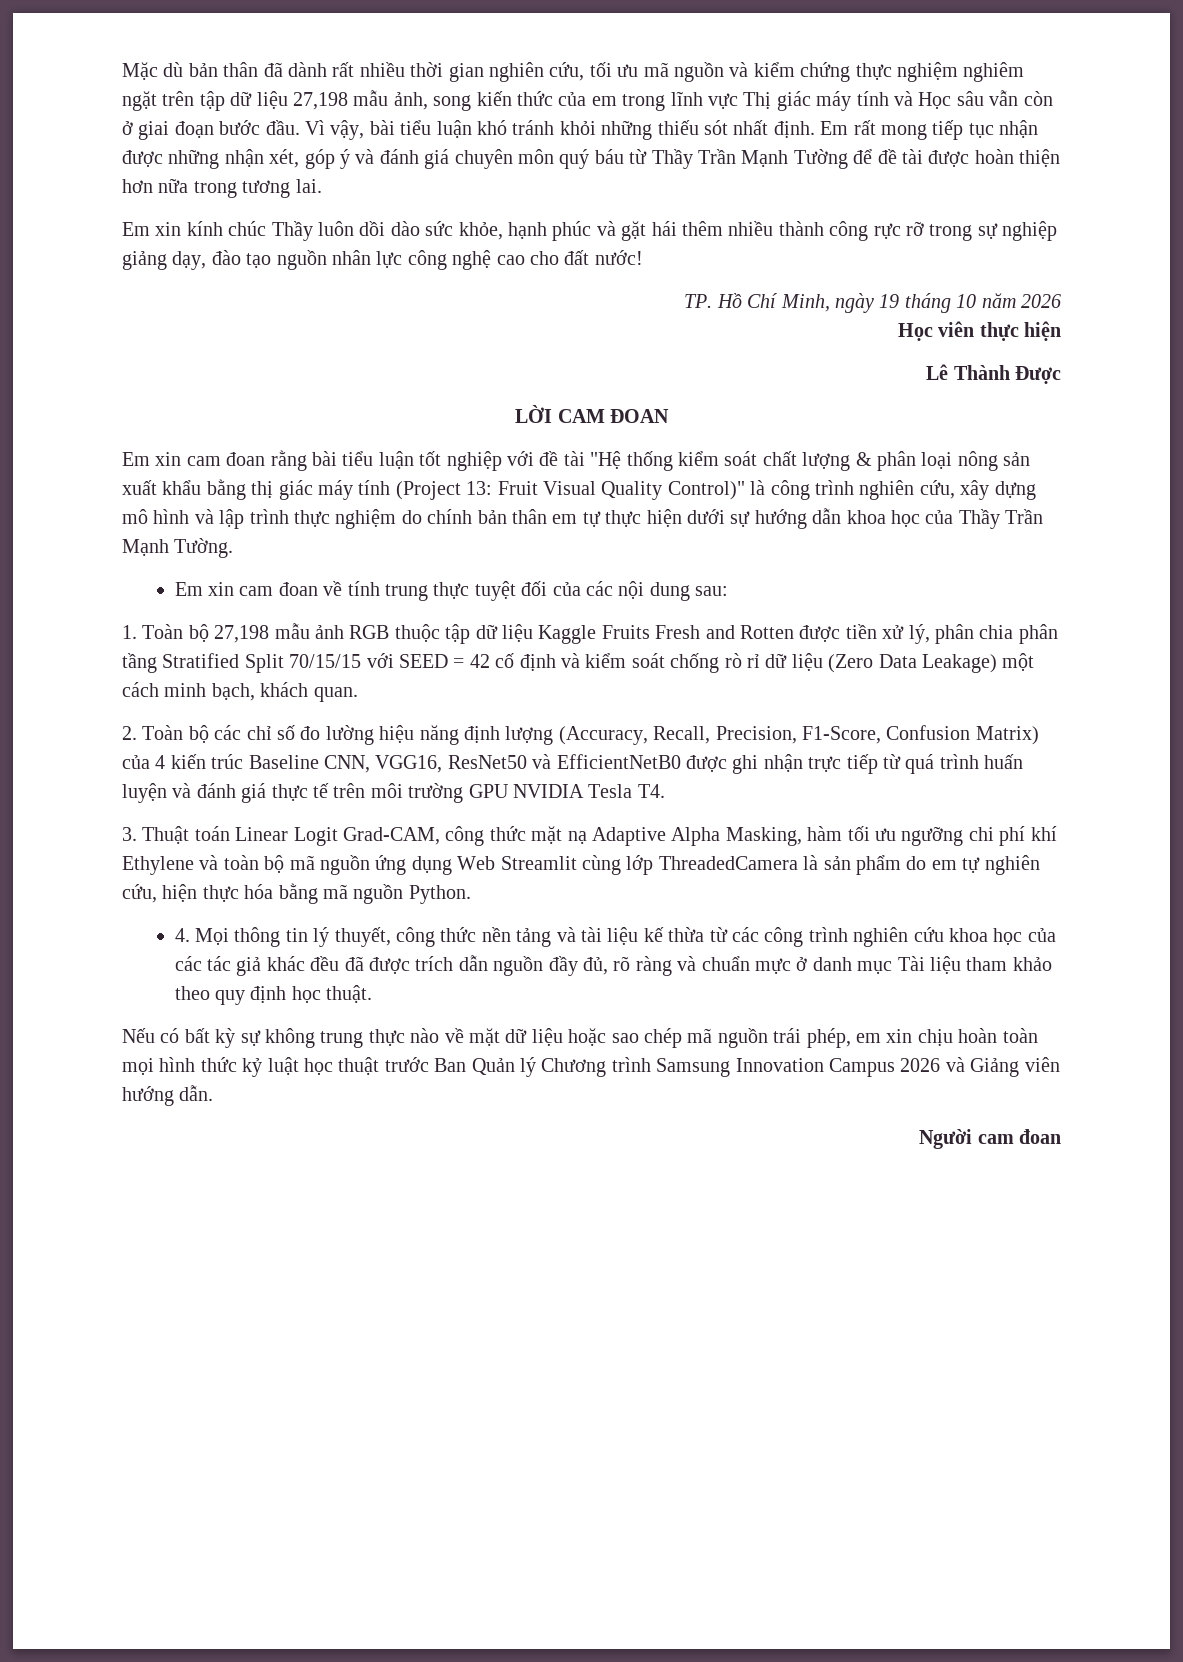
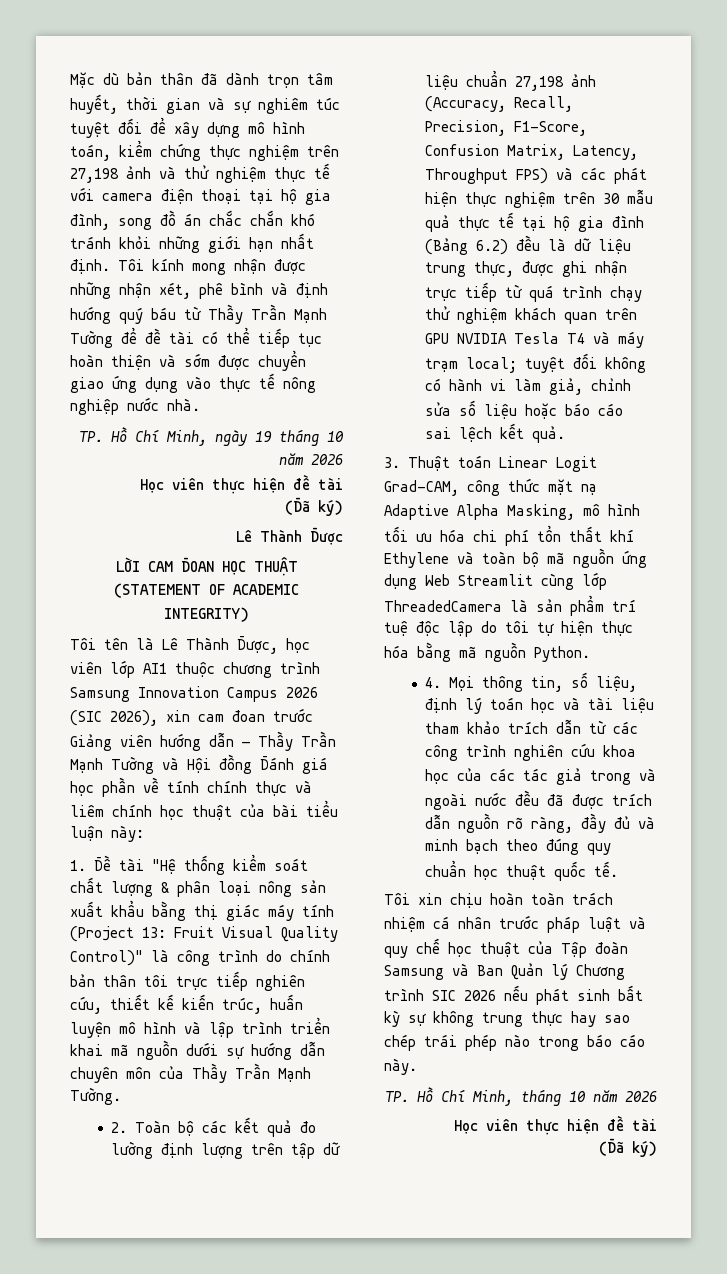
[332,62,1025,82] [122,90,1053,111] [122,120,994,140] rất nhiều thời gian nghiên cứu, tối ưu mã nguồn và kiểm chứng thực nghiệm nghiêm ngặt trên tập dữ liệu 27,198 mẫu ảnh, song kiến thức của em trong lĩnh vực Thị giác máy tính và Học sâu vẫn còn ở giai đoạn bước đầu. Vì vậy, bài tiểu luận khó tránh khỏi những thiếu sót nhất định. Em rất mong tiếp tục -> [267,73,333,88] [70,94,340,114] [70,117,305,138] [70,140,339,161] [70,163,330,183] [70,187,331,205] [70,210,315,230] [70,233,314,253] [70,258,226,275] trọn tâm huyết, thời gian và sự nghiêm túc tuyệt đối để xây dựng mô hình toán, kiểm chứng thực nghiệm trên 27,198 ảnh và thử nghiệm thực tế với camera điện thoại tại hộ gia đình, song đồ án chắc chắn khó tránh khỏi những giới hạn nhất định. Tôi kính mong
[304,149,554,169] góp ý và đánh giá chuyên môn -> [199,282,328,299] [70,306,111,324] phê bình và định hướng
[928,149,1061,167] [122,178,322,198] [122,221,1058,241] [122,250,643,270] được hoàn thiện hơn nữa trong tương lai. // Em xin kính chúc Thầy luôn dồi dào sức khỏe, hạnh phúc và gặt hái thêm nhiều thành công rực rỡ trong sự nghiệp giảng dạy, đào tạo nguồn nhân lực công nghệ cao cho đất nước! -> [202,327,322,348] [70,350,306,371] [70,373,316,393] [70,397,200,415] có thể tiếp tục hoàn thiện và sớm được chuyển giao ứng dụng vào thực tế nông nghiệp nước nhà.
(1061, 331) none -> [293,474,343,490] [285,497,343,516] đề tài // (Đã ký)
[122,450,559,471] // Em xin cam đoan rằng bài tiểu luận tốt nghiệp với đề -> [221,557,298,576] [114,583,299,598] [164,607,249,622] [70,636,310,654] [70,660,320,678] [70,686,318,702] [70,708,313,726] [70,731,336,751] [70,754,328,774] [70,777,312,797] [70,800,338,820] [70,825,144,842] [70,855,111,871] HỌC THUẬT (STATEMENT OF ACADEMIC INTEGRITY) // Tôi tên là Lê Thành Được, học viên lớp AI1 thuộc chương trình Samsung Innovation Campus 2026 (SIC 2026), xin cam đoan trước Giảng viên hướng dẫn — Thầy Trần Mạnh Tường và Hội đồng Đánh giá học phần về tính chính thực và liêm chính học thuật của bài tiểu luận này: // 1. Đề
[859,480,1036,500] nghiên cứu, xây dựng -> [266,949,330,962] [70,971,305,991] [70,994,303,1014] [70,1022,111,1038] do chính bản thân tôi trực tiếp nghiên cứu, thiết kế kiến trúc, huấn luyện
[294,509,682,529] thực nghiệm do chính bản thân em tự thực hiện -> [290,1017,330,1034] [70,1040,178,1060] triển khai mã nguồn
[846,510,920,527] khoa học -> [70,1067,151,1083] chuyên môn
[174,581,729,601] [122,623,1058,644] [122,653,1035,673] [122,682,358,702] [122,725,554,745] Em xin cam đoan về tính trung thực tuyệt đối của các nội dung sau: // 1. Toàn bộ 27,198 mẫu ảnh RGB thuộc tập dữ liệu Kaggle Fruits Fresh and Rotten được tiền xử lý, phân chia phân tầng Stratified Split 70/15/15 với SEED = 42 cố định và kiểm soát chống rò rỉ dữ liệu (Zero Data Leakage) một cách minh bạch, khách quan. // 2. Toàn bộ các chỉ số đo lường hiệu năng định lượng -> [111,1117,317,1137] [111,1141,342,1159] [425,70,597,91] 2. Toàn bộ các kết quả đo lường định lượng trên tập dữ liệu chuẩn 27,198 ảnh
[975,726,1039,745] [122,754,681,773] Matrix) của 4 kiến trúc Baseline CNN, VGG16, ResNet50 và EfficientNetB0 -> [507,144,639,160] [425,167,648,184] [425,189,654,208] [425,212,645,232] [425,235,632,255] [425,261,515,277] Matrix, Latency, Throughput FPS) và các phát hiện thực nghiệm trên 30 mẫu quả thực tế tại hộ gia đình (Bảng 6.2) đều là dữ liệu trung thực,
[984,754,1024,769] [122,783,665,803] huấn luyện và đánh giá thực tế trên môi trường GPU NVIDIA Tesla T4. -> [610,286,643,302] [425,306,638,324] [425,331,645,348] [425,353,647,373] [425,378,632,395] [425,400,624,419] [425,423,566,443] chạy thử nghiệm khách quan trên GPU NVIDIA Tesla T4 và máy trạm local; tuyệt đối không có hành vi làm giả, chỉnh sửa số liệu hoặc báo cáo sai lệch kết quả.
[807,826,964,846] hàm tối ưu ngưỡng -> [583,503,640,516] [384,526,465,542] mô hình tối ưu hóa
(1026, 836) none -> [537,525,602,542] tổn thất
[906,855,1040,875] [122,884,157,903] do em tự nghiên cứu, -> [612,599,636,612] [384,621,555,637] trí tuệ độc lập do tôi tự
[285,927,705,947] tin lý thuyết, công thức nền tảng và tài liệu kế thừa -> [531,672,638,692] [425,697,655,714] [425,719,582,734] tin, số liệu, định lý toán học và tài liệu tham khảo trích dẫn
[266,956,305,971] khác -> [590,768,657,785] [425,792,508,810] trong và ngoài nước
[548,956,1052,976] [174,985,373,1005] [122,1028,180,1043] đầy đủ, rõ ràng và chuẩn mực ở danh mục Tài liệu tham khảo theo quy định học thuật. // Nếu có -> [507,813,656,833] [425,838,612,855] [425,860,619,881] [384,892,613,908] [384,915,646,933] [384,938,628,958] [384,963,625,980] [384,985,610,1005] rõ ràng, đầy đủ và minh bạch theo đúng quy chuẩn học thuật quốc tế. // Tôi xin chịu hoàn toàn trách nhiệm cá nhân trước pháp luật và quy chế học thuật của Tập đoàn Samsung và Ban Quản lý Chương trình SIC 2026 nếu phát sinh
[410,1028,1038,1048] [122,1057,1060,1077] [122,1085,214,1106] [919,1129,1061,1149] nào về mặt dữ liệu hoặc sao chép mã nguồn trái phép, em xin chịu hoàn toàn mọi hình thức kỷ luật học thuật trước Ban Quản lý Chương trình Samsung Innovation Campus 2026 và Giảng viên hướng dẫn. // Người cam đoan -> [571,1011,630,1027] [384,1034,645,1051] [384,1058,417,1075] [385,1087,657,1106] [454,1115,657,1135] [599,1138,657,1157] hay sao chép trái phép nào trong báo cáo này. // TP. Hồ Chí Minh, tháng 10 năm 2026 // Học viên thực hiện đề tài // (Đã ký)

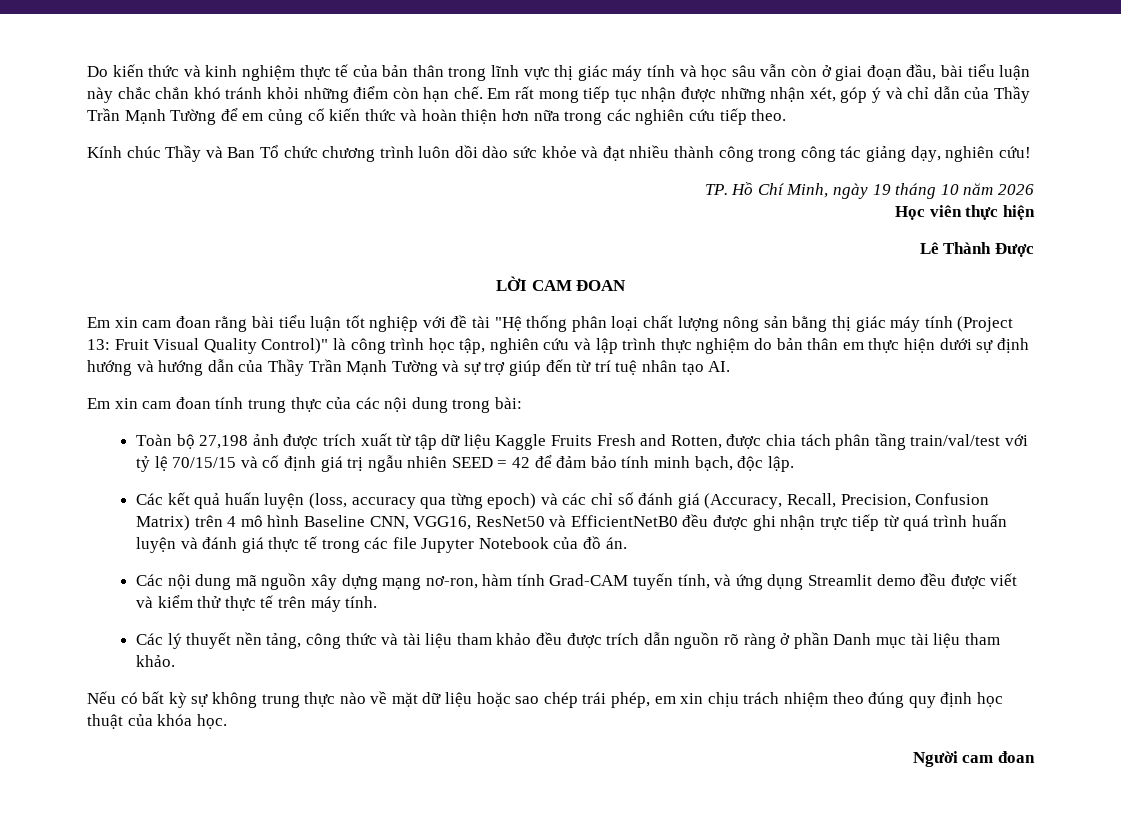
[70,72,333,88] [70,94,340,114] [70,117,305,138] [70,140,339,161] [70,163,330,183] [70,187,331,205] [70,210,201,230] Mặc dù bản thân đã dành trọn tâm huyết, thời gian và sự nghiêm túc tuyệt đối để xây dựng mô hình toán, kiểm chứng thực nghiệm trên 27,198 ảnh và thử nghiệm thực tế với camera điện thoại tại hộ gia đình, song đồ án -> [87,64,1031,81] [87,87,113,103] Do kiến thức và kinh nghiệm thực tế của bản thân trong lĩnh vực thị giác máy tính và học sâu vẫn còn ở giai đoạn đầu, bài tiểu luận này
[208,233,314,253] [70,258,226,275] giới hạn nhất định. Tôi kính mong -> [353,86,637,103] điểm còn hạn chế. Em rất mong tiếp tục
[199,282,328,299] [70,306,202,324] phê bình và định hướng quý báu từ -> [840,86,990,103] góp ý và chỉ dẫn của
[145,327,322,348] [70,350,306,371] [70,373,316,393] [70,397,200,415] đề tài có thể tiếp tục hoàn thiện và sớm được chuyển giao ứng dụng vào thực tế nông nghiệp nước nhà. -> [242,108,787,125] [87,145,1031,162] em củng cố kiến thức và hoàn thiện hơn nữa trong các nghiên cứu tiếp theo. // Kính chúc Thầy và Ban Tổ chức chương trình luôn dồi dào sức khỏe và đạt nhiều thành công trong công tác giảng dạy, nghiên cứu!
[293,474,343,490] [285,497,343,516] đề tài // (Đã ký) -> (1035, 212) none
[221,557,298,576] [114,583,299,598] [164,607,249,622] [70,636,310,654] [70,660,320,678] [70,686,318,702] [70,708,313,726] [70,731,336,751] [70,754,328,774] [70,777,312,797] [70,800,338,820] [70,825,144,842] [70,854,308,875] [70,877,326,897] [70,900,144,917] HỌC THUẬT (STATEMENT OF ACADEMIC INTEGRITY) // Tôi tên là Lê Thành Được, học viên lớp AI1 thuộc chương trình Samsung Innovation Campus 2026 (SIC 2026), xin cam đoan trước Giảng viên hướng dẫn — Thầy Trần Mạnh Tường và Hội đồng Đánh giá học phần về tính chính thực và liêm chính học thuật của bài tiểu luận này: // 1. Đề tài "Hệ thống kiểm soát chất lượng & phân loại nông sản xuất khẩu -> [87,315,788,332] // Em xin cam đoan rằng bài tiểu luận tốt nghiệp với đề tài "Hệ thống phân loại chất lượng nông sản
[266,949,330,962] [70,971,305,991] [70,994,303,1014] [70,1017,330,1038] [70,1040,325,1060] [70,1063,311,1083] [70,1087,121,1105] [111,1117,317,1137] [111,1141,342,1159] [425,70,597,91] [425,96,574,112] [425,120,588,136] [425,144,639,160] [425,167,648,184] [425,189,654,208] [425,212,645,232] [425,235,632,255] [425,261,515,277] do chính bản thân tôi trực tiếp nghiên cứu, thiết kế kiến trúc, huấn luyện mô hình và lập trình triển khai mã nguồn dưới sự hướng dẫn chuyên môn của Thầy Trần Mạnh Tường. // 2. Toàn bộ các kết quả đo lường định lượng trên tập dữ liệu chuẩn 27,198 ảnh (Accuracy, Recall, Precision, F1-Score, Confusion Matrix, Latency, Throughput FPS) và các phát hiện thực nghiệm trên 30 mẫu quả thực tế tại hộ gia đình (Bảng 6.2) đều là dữ liệu trung thực, -> [428,338,1029,354] [87,359,731,376] [87,397,523,413] [135,433,1028,450] [135,455,794,472] [135,492,990,509] [135,514,709,531] học tập, nghiên cứu và lập trình thực nghiệm do bản thân em thực hiện dưới sự định hướng và hướng dẫn của Thầy Trần Mạnh Tường và sự trợ giúp đến từ trí tuệ nhân tạo AI. // Em xin cam đoan tính trung thực của các nội dung trong bài: // Toàn bộ 27,198 ảnh được trích xuất từ tập dữ liệu Kaggle Fruits Fresh and Rotten, được chia tách phân tầng train/val/test với tỷ lệ 70/15/15 và cố định giá trị ngẫu nhiên SEED = 42 để đảm bảo tính minh bạch, độc lập. // Các kết quả huấn luyện (loss, accuracy qua từng epoch) và các chỉ số đánh giá (Accuracy, Recall, Precision, Confusion Matrix) trên 4 mô hình Baseline CNN, VGG16, ResNet50 và EfficientNetB0 đều
[610,286,643,302] [425,306,638,324] [425,331,645,348] [425,353,647,373] [425,378,632,395] [425,400,624,419] [425,423,566,443] [384,455,597,472] [384,478,597,496] [384,503,640,520] [384,525,634,546] [384,548,647,568] [384,572,607,590] [384,595,636,616] [384,621,633,637] [384,642,590,662] [425,672,638,692] [425,697,556,714] chạy thử nghiệm khách quan trên GPU NVIDIA Tesla T4 và máy trạm local; tuyệt đối không có hành vi làm giả, chỉnh sửa số liệu hoặc báo cáo sai lệch kết quả. // 3. Thuật toán Linear Logit Grad-CAM, công thức mặt nạ Adaptive Alpha Masking, mô hình tối ưu hóa chi phí tổn thất khí Ethylene và toàn bộ mã nguồn ứng dụng Web Streamlit cùng lớp ThreadedCamera là sản phẩm trí tuệ độc lập do tôi tự hiện thực hóa bằng mã nguồn Python. // 4. Mọi thông tin, số liệu, định lý toán học -> [971,514,1007,527] [135,536,627,553] [135,573,1018,590] [135,595,378,612] [135,632,377,649] huấn luyện và đánh giá thực tế trong các file Jupyter Notebook của đồ án. // Các nội dung mã nguồn xây dựng mạng nơ-ron, hàm tính Grad-CAM tuyến tính, và ứng dụng Streamlit demo đều được viết và kiểm thử thực tế trên máy tính. // Các lý thuyết nền tảng, công thức
[508,719,639,734] [425,743,637,761] [425,768,657,785] [425,790,565,810] trích dẫn từ các công trình nghiên cứu khoa học của các tác giả trong và ngoài nước đều đã -> [536,632,563,645] đều
[531,813,656,833] [425,838,612,855] [425,860,619,881] [384,892,613,908] [384,915,646,933] [384,938,628,958] [384,963,625,980] [384,985,610,1005] ràng, đầy đủ và minh bạch theo đúng quy chuẩn học thuật quốc tế. // Tôi xin chịu hoàn toàn trách nhiệm cá nhân trước pháp luật và quy chế học thuật của Tập đoàn Samsung và Ban Quản lý Chương trình SIC 2026 nếu phát sinh -> [743,632,1000,649] [135,655,175,667] [87,691,138,704] ràng ở phần Danh mục tài liệu tham khảo. // Nếu có
[571,1011,630,1027] [384,1034,645,1051] [384,1058,417,1075] [385,1087,657,1106] [454,1115,657,1135] [599,1138,657,1157] hay sao chép trái phép nào trong báo cáo này. // TP. Hồ Chí Minh, tháng 10 năm 2026 // Học viên thực hiện đề tài // (Đã ký) -> [339,691,1003,708] [87,714,227,729] [912,751,1035,767] nào về mặt dữ liệu hoặc sao chép trái phép, em xin chịu trách nhiệm theo đúng quy định học thuật của khóa học. // Người cam đoan

